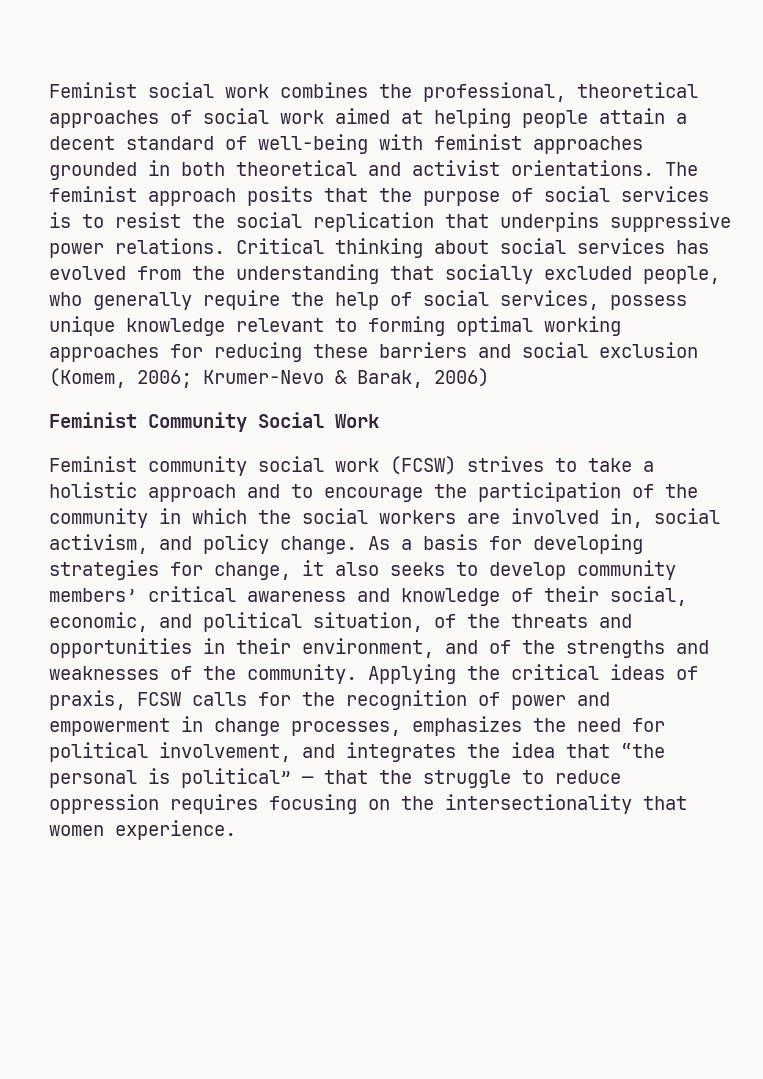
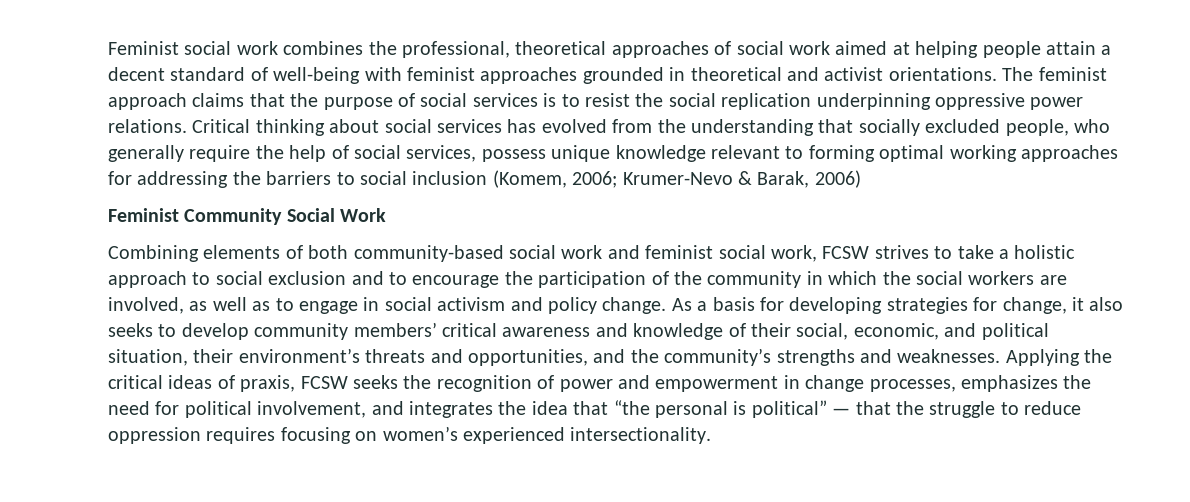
[181,162,225,176] both -> (686, 74) none
[247,186,313,206] posits -> [192,93,245,107] claims
[445,212,731,232] that underpins suppressive -> [816,93,1025,110] underpinning oppressive
[214,342,698,362] reducing these barriers and social exclusion -> [137,171,488,188] addressing the barriers to social inclusion
[49,456,456,476] Feminist community social work (FCSW) -> [108,245,870,262] Combining elements of both community-based social work and feminist social work, FCSW
(236, 493) none -> [192,271,347,285] to social exclusion
[511,508,720,528] [49,534,148,554] involved in, social activism, -> [108,297,506,314] involved, as well as to engage in social activism
[434,614,632,628] [49,638,709,658] [49,664,357,684] of the threats and opportunities in their environment, and of the strengths and weaknesses of the community. -> [193,348,1001,366] their environment’s threats and opportunities, and the community’s strengths and weaknesses.
[192,692,291,706] calls for -> [353,375,398,389] seeks
[401,794,687,814] [49,820,236,840] the intersectionality that women experience. -> [382,426,712,444] women’s experienced intersectionality.

